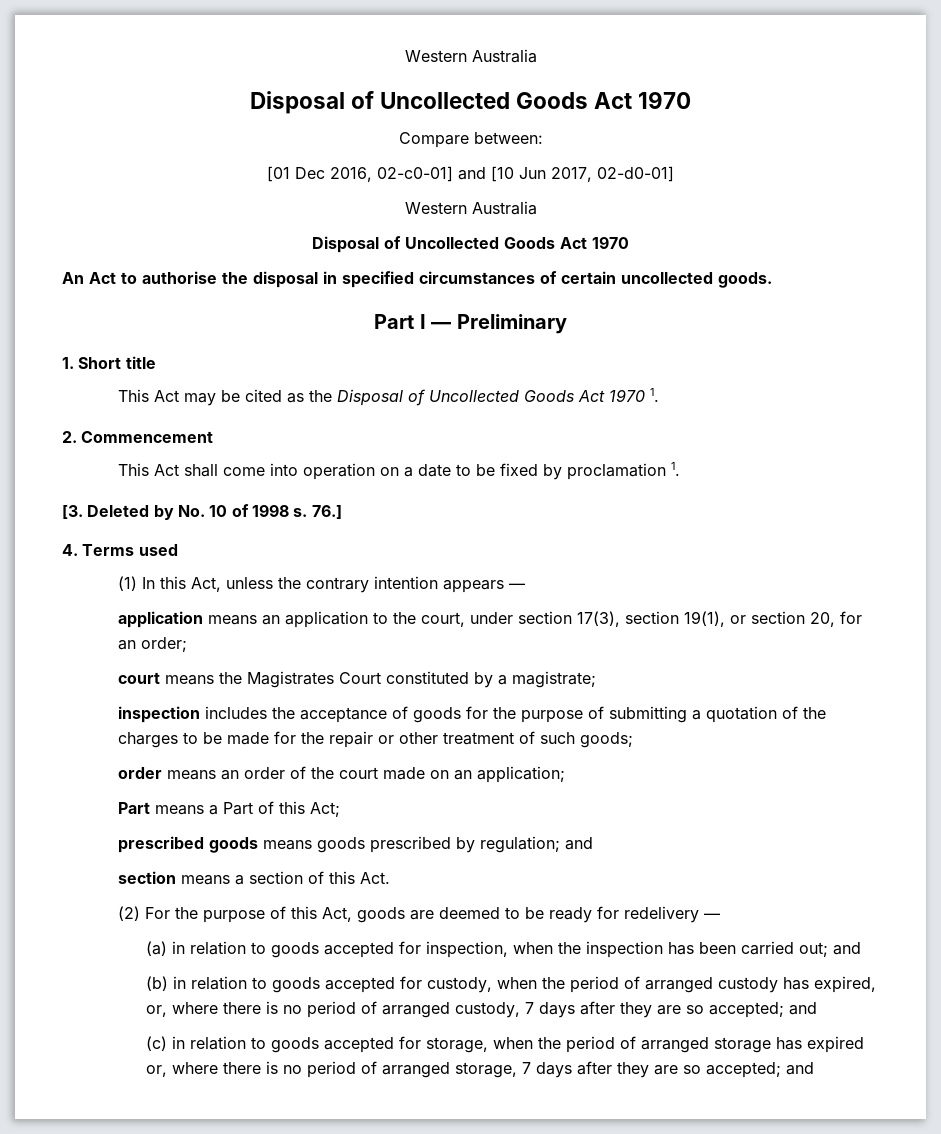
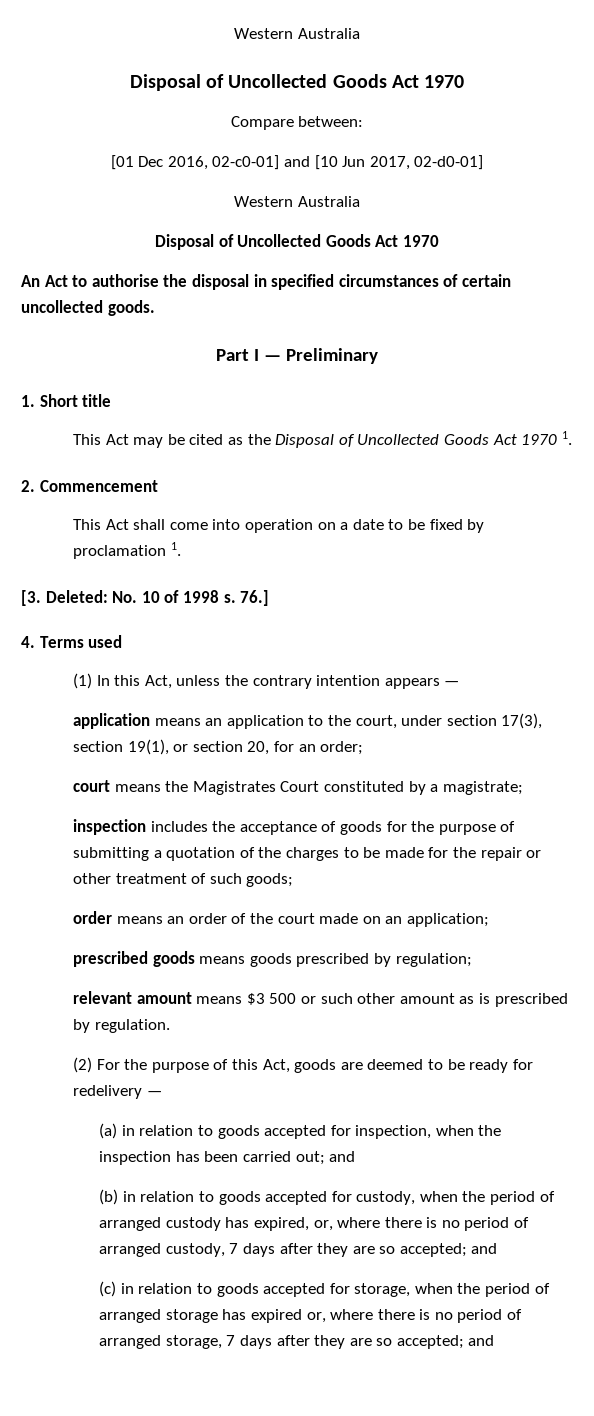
[87,505,174,520] Deleted by -> [45,590,108,603] Deleted:
[117,801,340,817] // Part means a Part of this Act; -> (490, 920) none
[564,837,593,850] [117,871,390,885] and // section means a section of this Act. -> [73,991,568,1007] [73,1019,170,1033] // relevant amount means $3 500 or such other amount as is prescribed by regulation.

